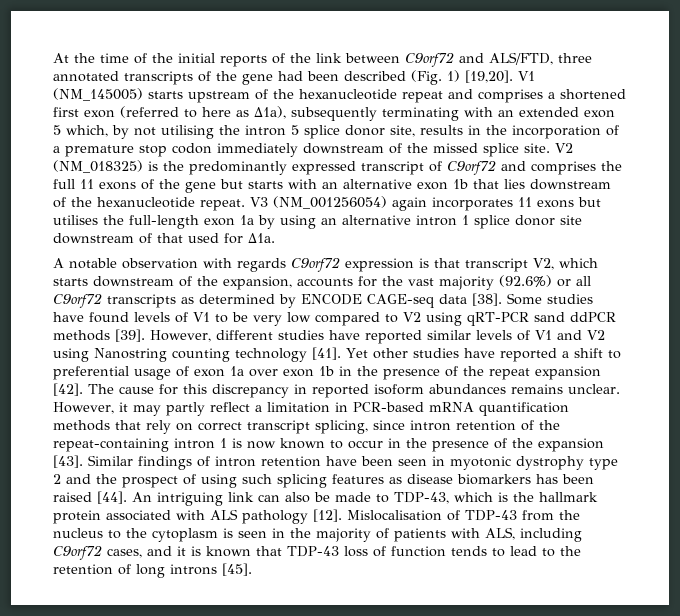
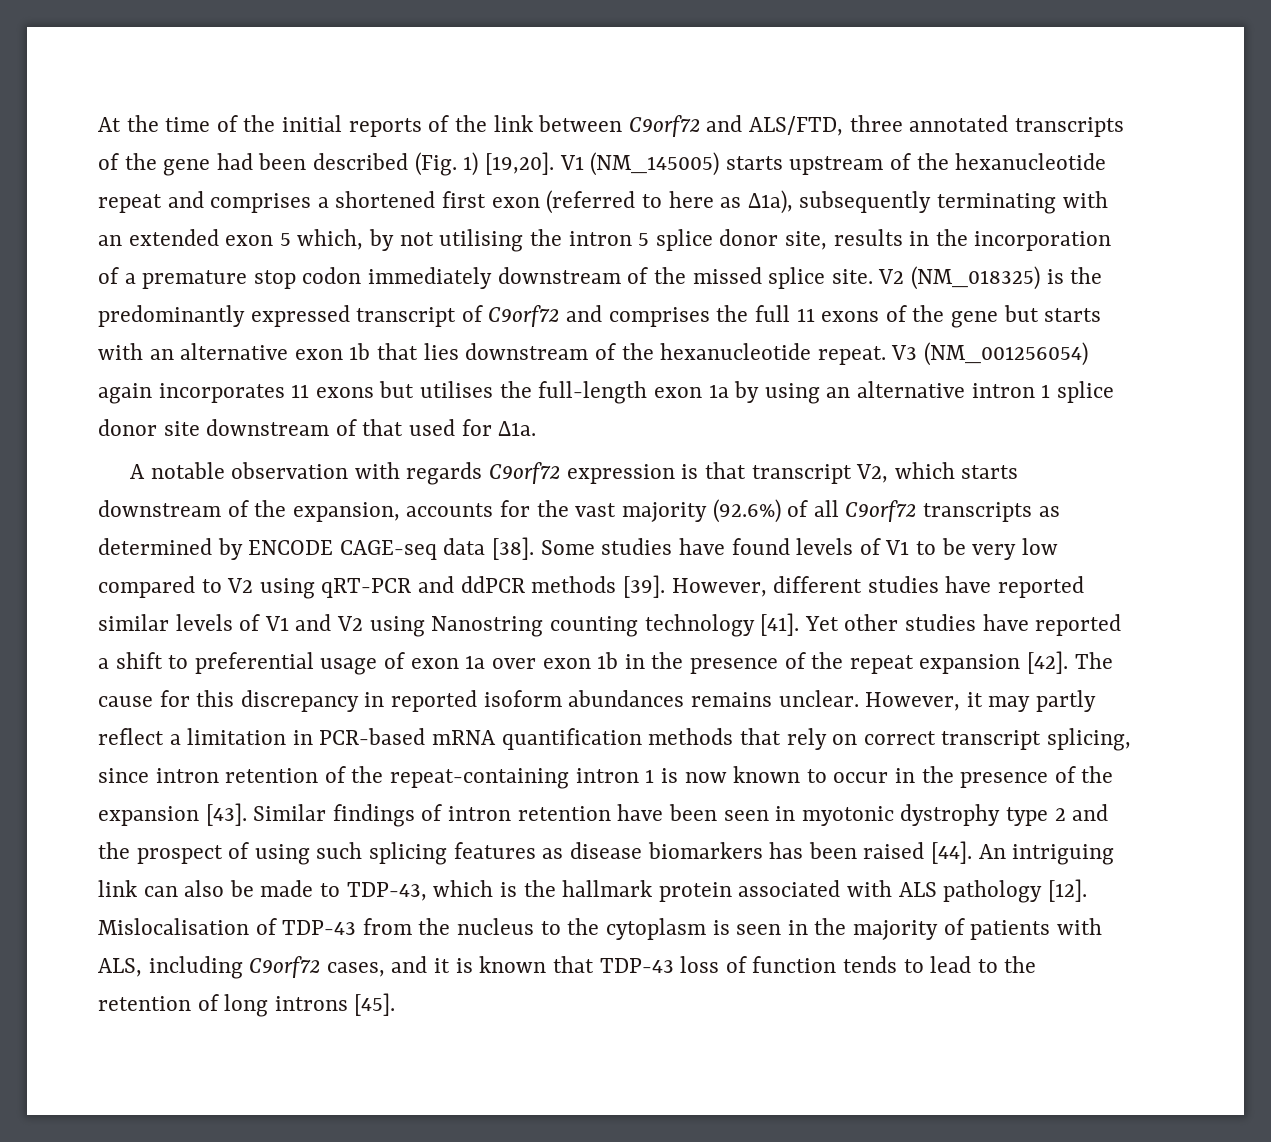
[557,279,571,287] or -> [787,500,809,517] of
[534,312,565,322] sand -> [418,576,455,593] and

